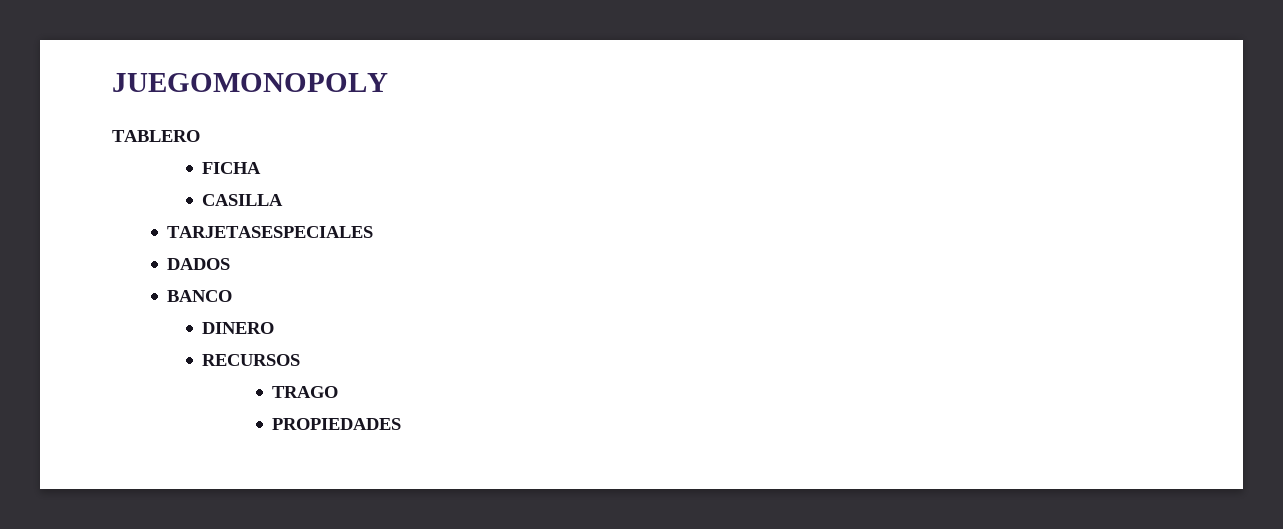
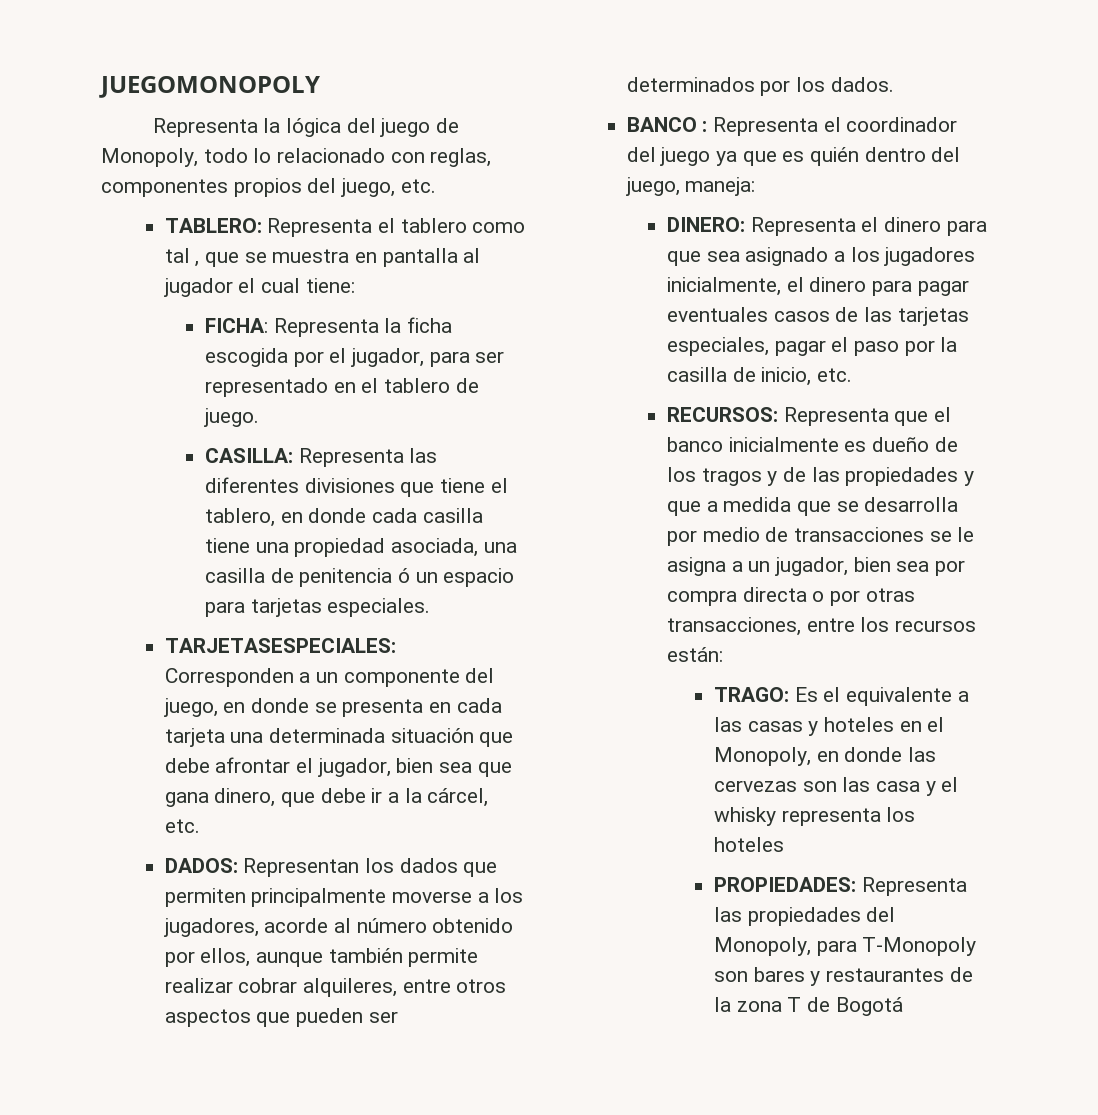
[112,130,200,142] [202,162,262,174] [202,194,284,206] [167,226,374,238] [167,258,231,270] [167,290,233,302] [202,322,275,334] [202,354,301,366] [272,386,339,398] [272,418,402,430] TABLERO // FICHA // CASILLA // TARJETASESPECIALES // DADOS // BANCO // DINERO // RECURSOS // TRAGO // PROPIEDADES -> [152,118,460,137] [101,148,492,167] [101,178,436,197] [164,218,526,237] [164,248,481,267] [163,278,355,297] [204,317,452,337] [204,348,505,367] [204,378,479,397] [203,408,259,427] [204,448,438,467] [204,477,508,497] [204,508,483,527] [204,538,517,557] [204,568,515,587] [204,598,431,617] [164,638,396,653] [164,668,495,687] [163,698,502,717] [164,728,514,747] [164,757,512,777] [164,788,489,807] [164,819,200,833] [164,858,498,877] [164,888,524,907] [163,918,514,937] [164,948,479,967] [164,978,507,997] [164,1008,398,1027] [626,77,894,96] [626,117,958,136] [626,147,961,166] [625,177,756,196] [666,217,987,236] [666,247,976,266] [666,277,969,296] [666,307,969,326] [666,337,958,356] [666,367,852,386] [666,407,951,426] [666,437,958,452] [666,467,974,486] [666,497,959,516] [666,527,975,546] [666,557,965,576] [666,587,915,606] [666,617,976,636] [666,647,723,662] [713,687,969,706] [713,717,945,736] [713,747,936,766] [713,777,959,796] [713,807,916,826] [713,837,784,852] [713,877,967,896] [713,907,896,926] [713,937,977,956] [713,967,973,986] [713,997,903,1016] Representa la lógica del juego de Monopoly, todo lo relacionado con reglas, componentes propios del juego, etc. // TABLERO: Representa el tablero como tal , que se muestra en pantalla al jugador el cual tiene: // FICHA: Representa la ficha escogida por el jugador, para ser representado en el tablero de juego. // CASILLA: Representa las diferentes divisiones que tiene el tablero, en donde cada casilla tiene una propiedad asociada, una casilla de penitencia ó un espacio para tarjetas especiales. // TARJETASESPECIALES: Corresponden a un componente del juego, en donde se presenta en cada tarjeta una determinada situación que debe afrontar el jugador, bien sea que gana dinero, que debe ir a la cárcel, etc. // DADOS: Representan los dados que permiten principalmente moverse a los jugadores, acorde al número obtenido por ellos, aunque también permite realizar cobrar alquileres, entre otros aspectos que pueden ser determinados por los dados. // BANCO : Representa el coordinador del juego ya que es quién dentro del juego, maneja: // DINERO: Representa el dinero para que sea asignado a los jugadores inicialmente, el dinero para pagar eventuales casos de las tarjetas especiales, pagar el paso por la casilla de inicio, etc. // RECURSOS: Representa que el banco inicialmente es dueño de los tragos y de las propiedades y que a medida que se desarrolla por medio de transacciones se le asigna a un jugador, bien sea por compra directa o por otras transacciones, entre los recursos están: // TRAGO: Es el equivalente a las casas y hoteles en el Monopoly, en donde las cervezas son las casa y el whisky representa los hoteles // PROPIEDADES: Representa las propiedades del Monopoly, para T-Monopoly son bares y restaurantes de la zona T de Bogotá

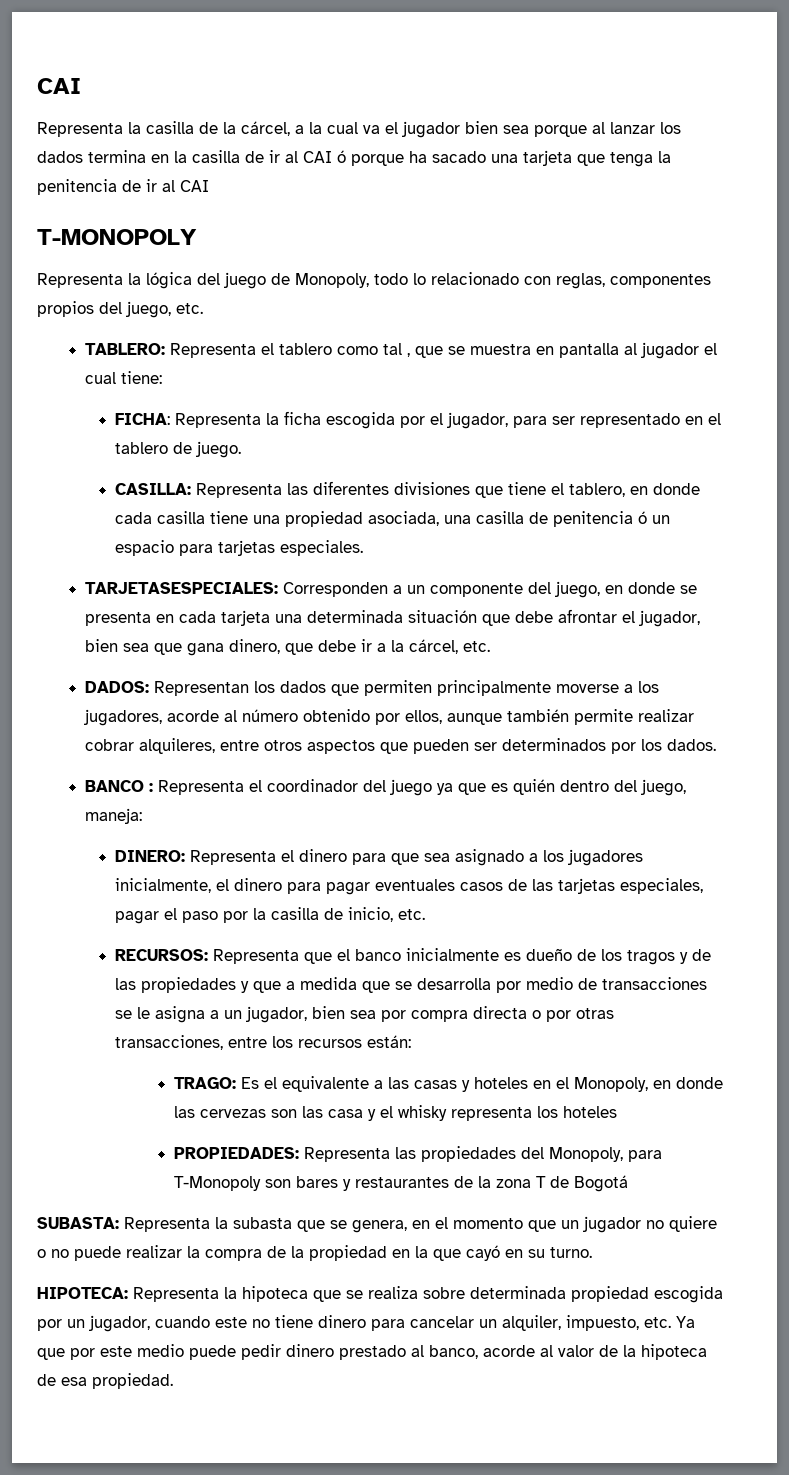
[99,76,320,98] JUEGOMONOPOLY -> [37,78,81,94] [37,121,681,138] [37,150,671,167] [37,179,209,195] [37,229,197,245] CAI // Representa la casilla de la cárcel, a la cual va el jugador bien sea porque al lanzar los dados termina en la casilla de ir al CAI ó porque ha sacado una tarjeta que tenga la penitencia de ir al CAI // T-MONOPOLY
(903, 1006) none -> [37,1216,717,1233] [37,1245,592,1261] [37,1286,723,1303] [37,1315,695,1332] [37,1344,707,1360] [37,1373,173,1389] // SUBASTA: Representa la subasta que se genera, en el momento que un jugador no quiere o no puede realizar la compra de la propiedad en la que cayó en su turno. // HIPOTECA: Representa la hipoteca que se realiza sobre determinada propiedad escogida por un jugador, cuando este no tiene dinero para cancelar un alquiler, impuesto, etc. Ya que por este medio puede pedir dinero prestado al banco, acorde al valor de la hipoteca de esa propiedad.

